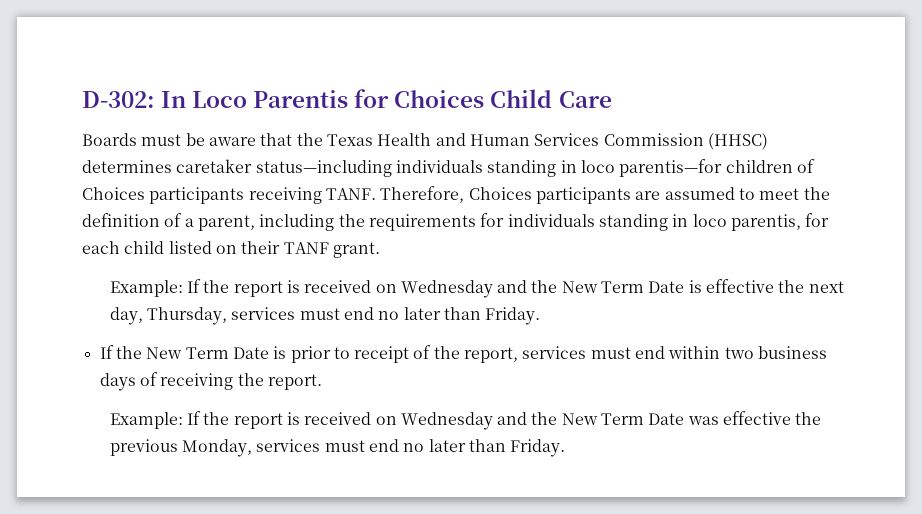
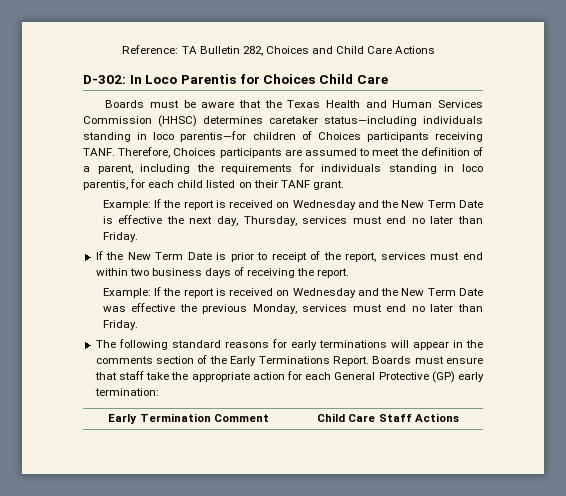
(82, 99) none -> [122,45,436,56] Reference: TA Bulletin 282, Choices and Child Care Actions //
(566, 448) none -> [95,339,484,350] [95,355,483,366] [94,371,484,383] [94,388,159,396] [108,413,269,424] [317,413,459,422] // The following standard reasons for early terminations will appear in the comments section of the Early Terminations Report. Boards must ensure that staff take the appropriate action for each General Protective (GP) early termination: // Early Termination Comment | Child Care Staff Actions

